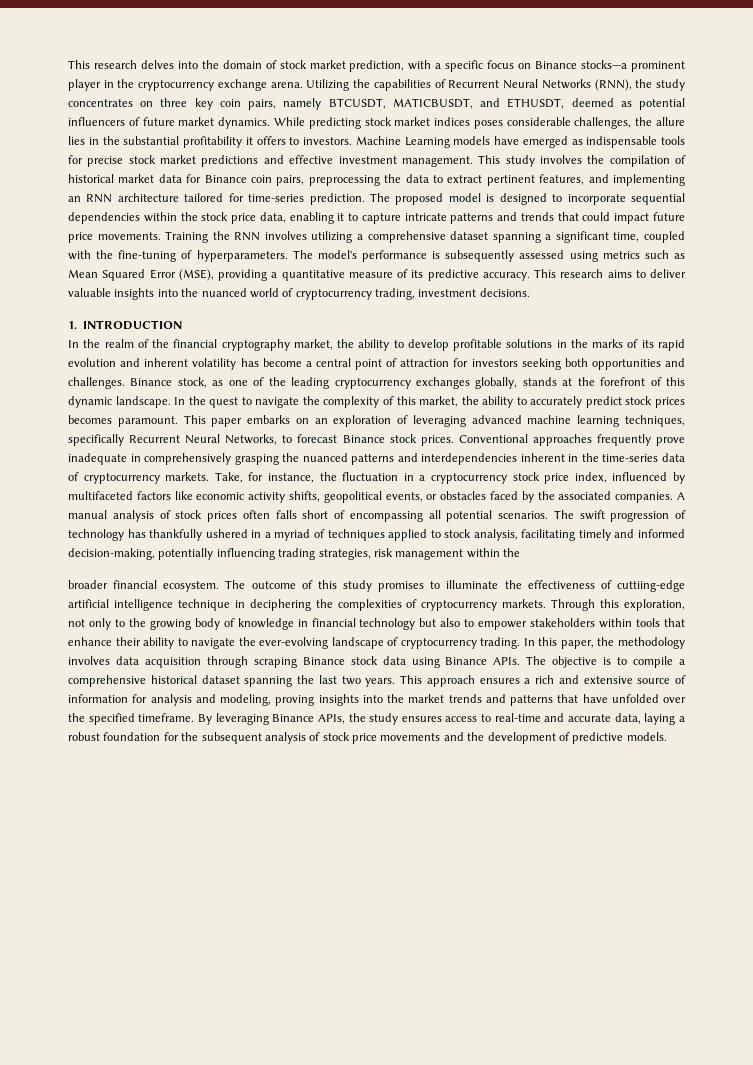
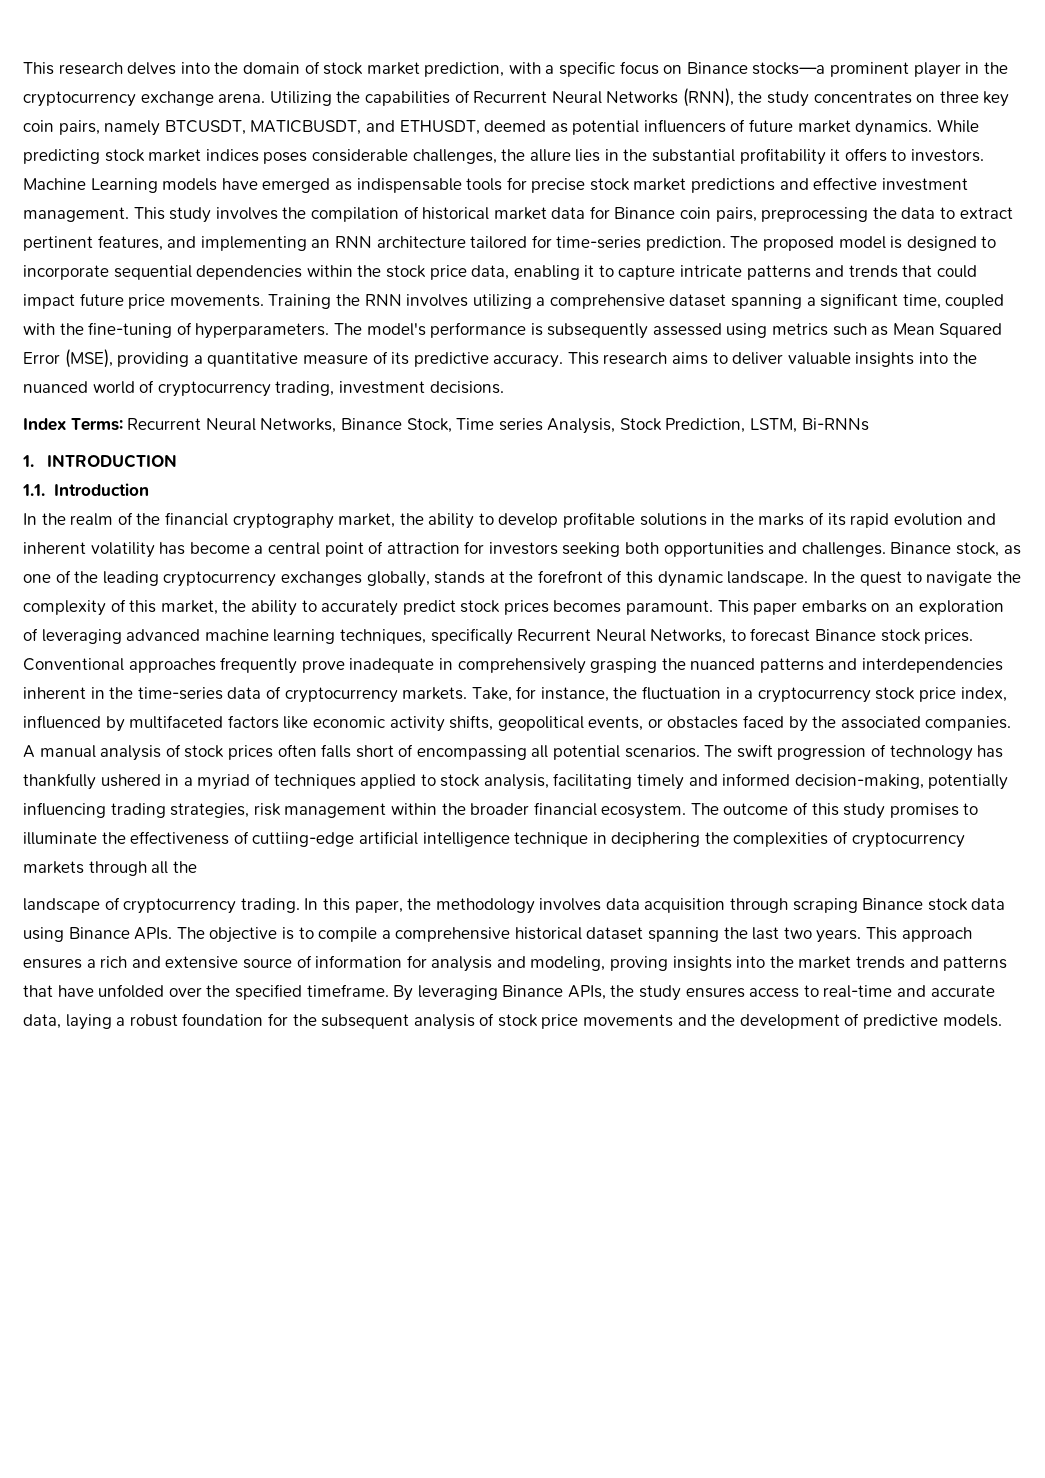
(530, 292) none -> [23,418,869,434] // Index Terms: Recurrent Neural Networks, Binance Stock, Time series Analysis, Stock Prediction, LSTM, Bi-RNNs
(183, 325) none -> [22,483,149,496] // 1.1. Introduction
(520, 552) // -> (466, 809) none
[502,599,685,611] [68,618,686,630] [68,637,329,649] markets. Through this exploration, not only to the growing body of knowledge in financial technology but also to empower stakeholders within tools that enhance their ability to navigate the ever-evolving -> [23,861,197,876] markets through all the //

